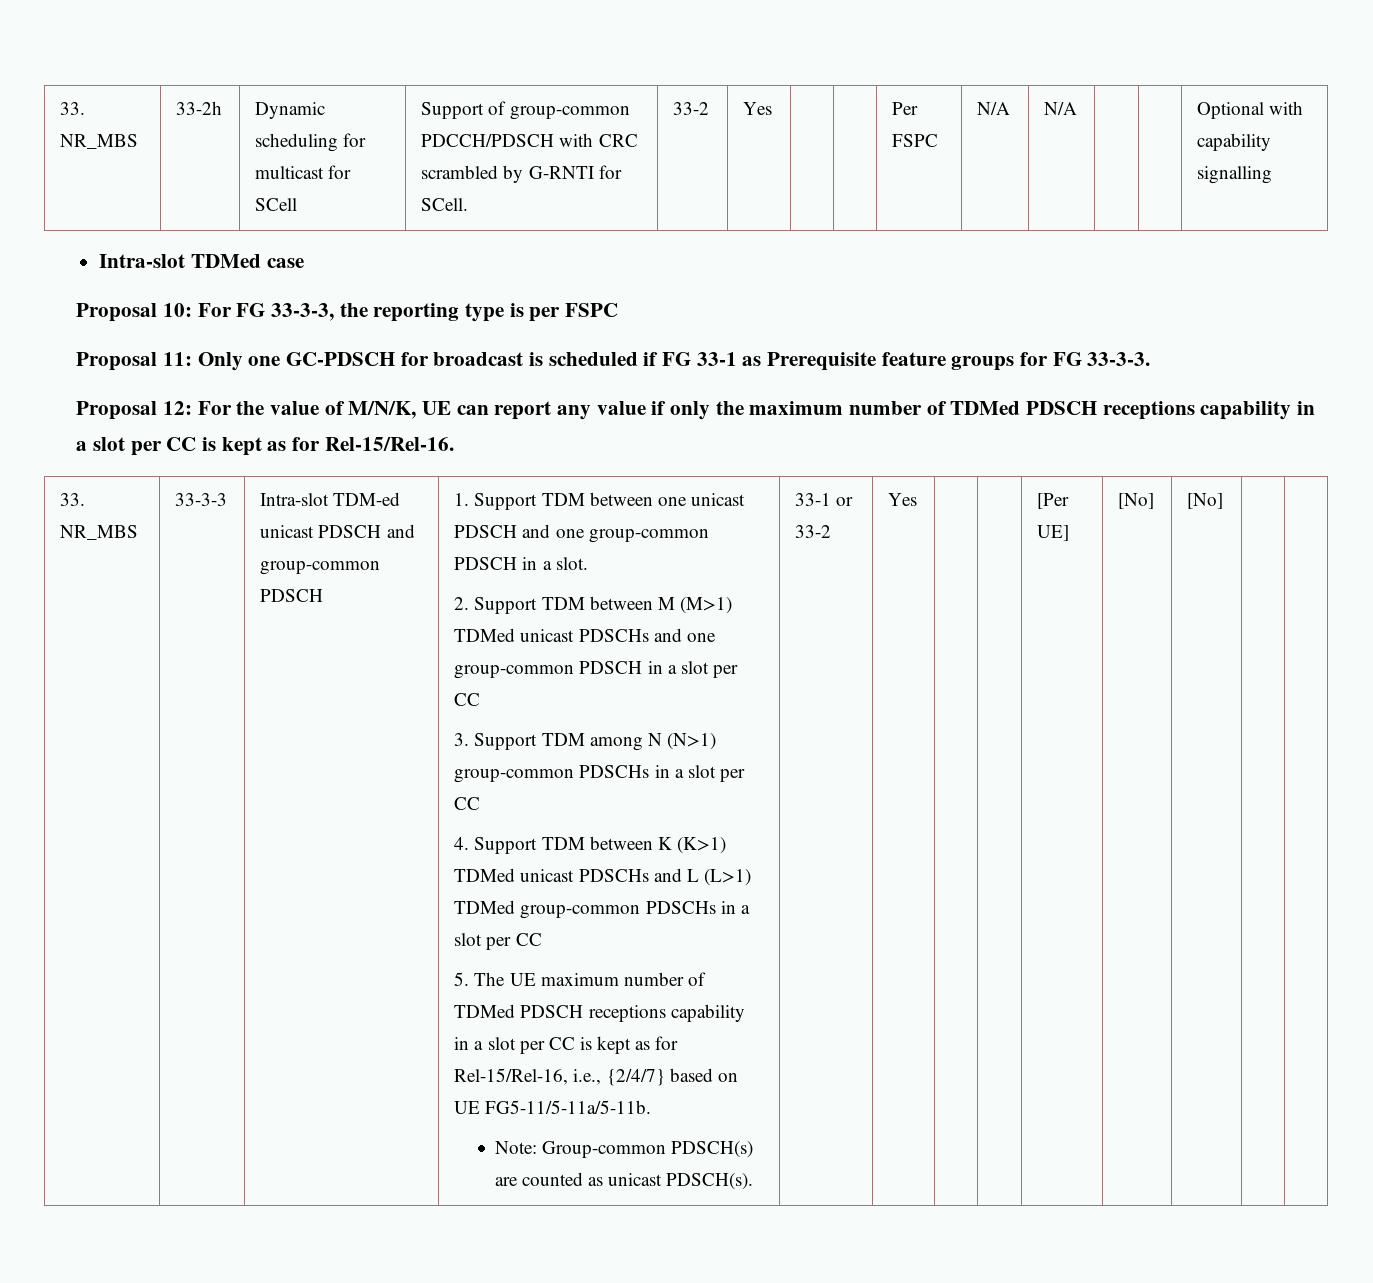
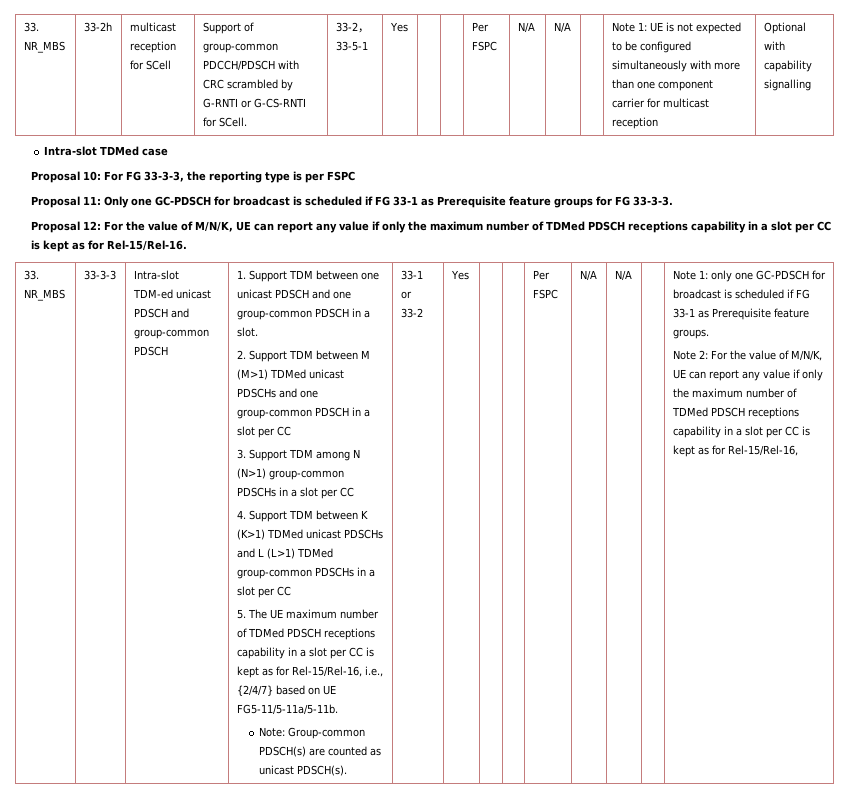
[255,102,326,119] [255,133,367,152] [255,166,325,179] Dynamic scheduling for multicast -> [129,22,176,32] [129,41,176,53] multicast reception
(594, 172) none -> [240,98,306,108] or G-CS-RNTI
[743,102,773,115] [892,102,919,115] [892,134,939,147] [977,102,1011,115] [1044,102,1078,115] | Yes | | | Per FSPC | N/A | N/A | | -> [357,28,369,33] [335,41,368,51] [389,22,408,32] [471,22,489,32] [471,41,497,51] [517,22,535,33] [553,22,571,33] [611,22,741,34] [611,41,691,53] [611,60,740,72] [611,79,713,91] [611,98,709,108] [611,117,658,129] ，33-5-1 | Yes | | | Per FSPC | N/A | N/A | | Note 1: UE is not expected to be configured simultaneously with more than one component carrier for multicast reception
[1037,493,1070,509] [1037,525,1070,541] [1118,493,1155,509] [1187,493,1224,509] [Per UE] | [No] | [No] | | -> [532,270,550,280] [532,289,558,299] [579,270,597,281] [614,270,632,281] [672,270,826,282] [672,289,810,299] [672,308,809,320] [672,329,709,339] [672,350,822,361] [672,369,823,381] [672,388,797,398] [671,407,799,419] [672,426,810,438] [672,445,798,457] Per FSPC | N/A | N/A | | Note 1: only one GC-PDSCH for broadcast is scheduled if FG 33-1 as Prerequisite feature groups. // Note 2: For the value of M/N/K, UE can report any value if only the maximum number of TDMed PDSCH receptions capability in a slot per CC is kept as for Rel-15/Rel-16,

